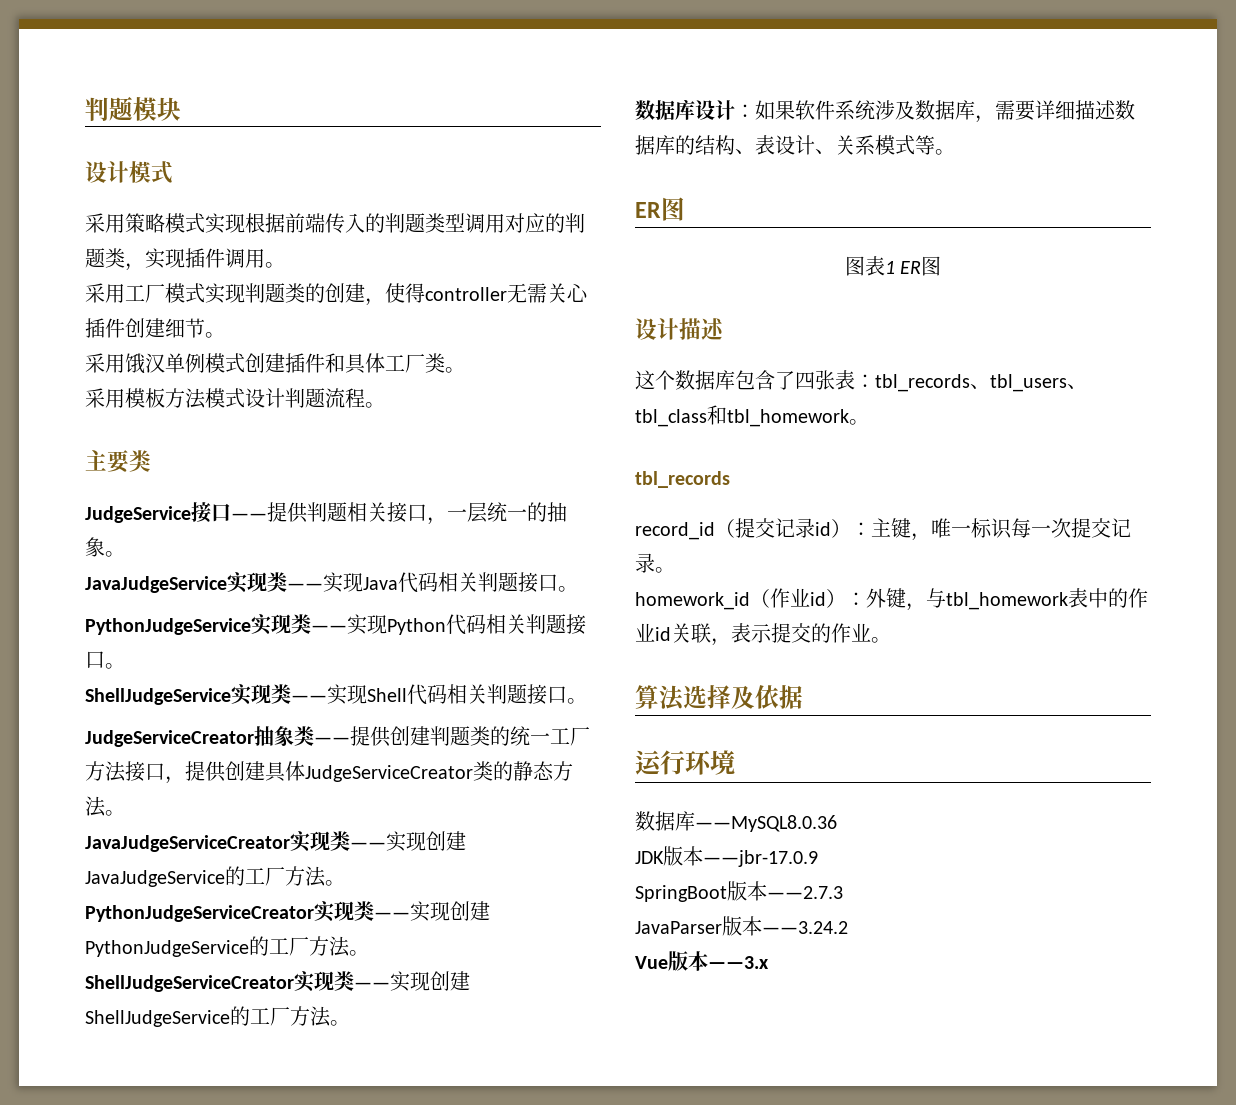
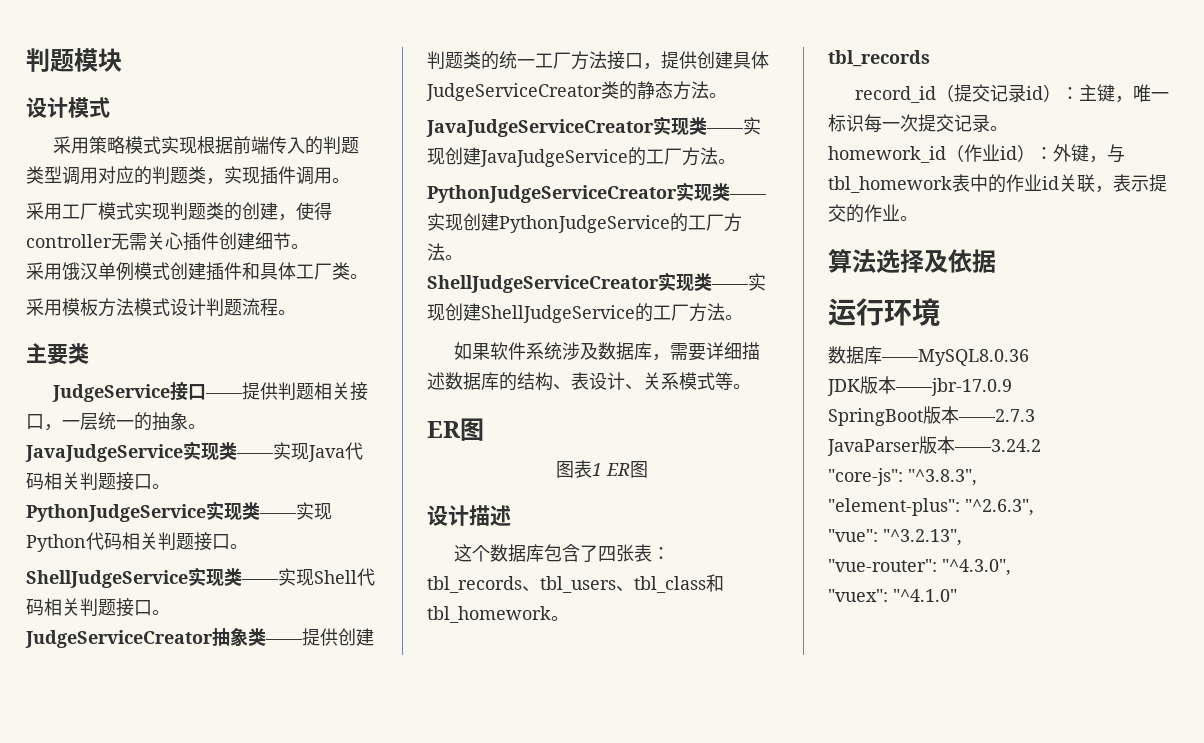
[635,99,755,120] 数据库设计： -> (743, 317) none
[635,951,769,971] Vue版本——3.x -> [828,468,977,486] [828,498,1034,516] [828,529,962,546] [828,559,1011,576] [828,589,957,602] "core-js": "^3.8.3", // "element-plus": "^2.6.3", // "vue": "^3.2.13", // "vue-router": "^4.3.0", // "vuex": "^4.1.0"

